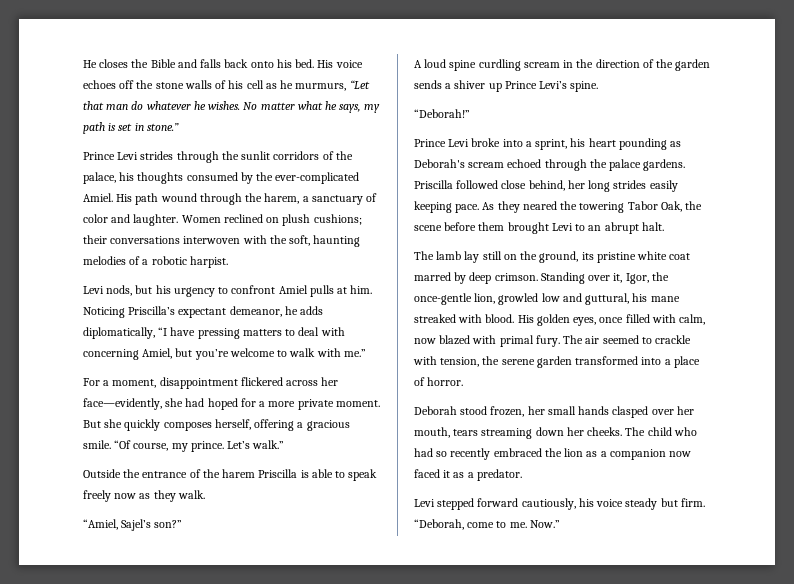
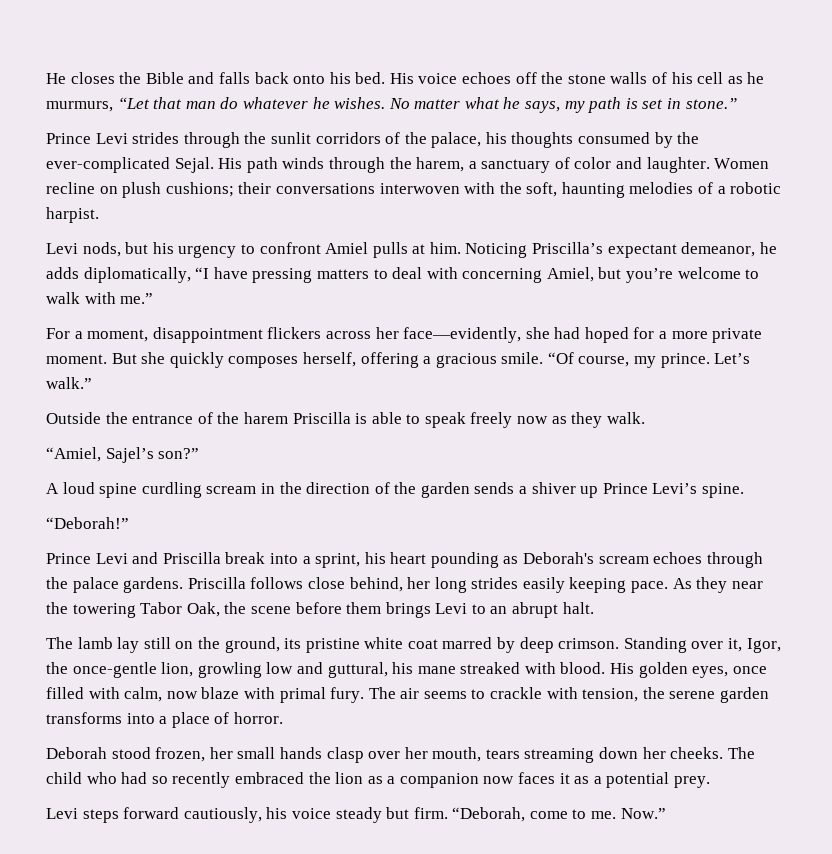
[83,193,113,202] Amiel. -> [174,157,214,173] Sejal.
[160,193,197,202] wound -> [282,157,325,169] winds
[223,214,263,223] reclined -> [46,182,95,194] recline
[240,377,283,386] flickered -> [267,327,322,339] flickers
[471,138,501,147] broke -> [132,552,266,564] and Priscilla break
[507,159,542,168] echoed -> [653,552,703,564] echoes
[456,180,499,189] followed -> [250,577,304,589] follows
[522,201,557,210] neared -> [731,581,763,589] near
[507,222,549,234] brought -> [385,602,431,618] brings
[498,293,539,305] growled -> [197,662,262,678] growling
[439,335,471,345] blazed -> [201,687,240,699] blaze
[602,335,639,344] seemed -> [423,691,467,699] seems
[575,356,639,365] transformed -> [46,712,122,724] transforms
[612,406,649,418] clasped -> [326,747,364,763] clasp
[414,469,440,478] faced -> [518,772,556,784] faces
[476,469,522,481] [414,498,475,510] predator. // Levi stepped -> [606,772,711,788] [46,808,119,823] potential prey. // Levi steps

